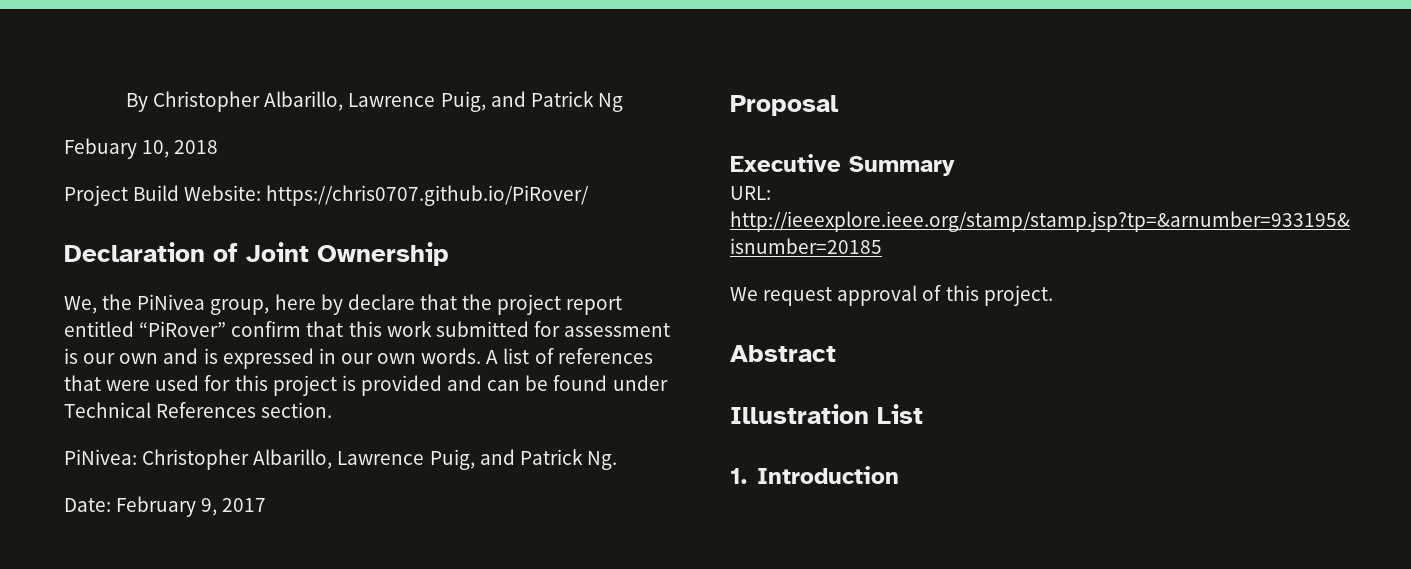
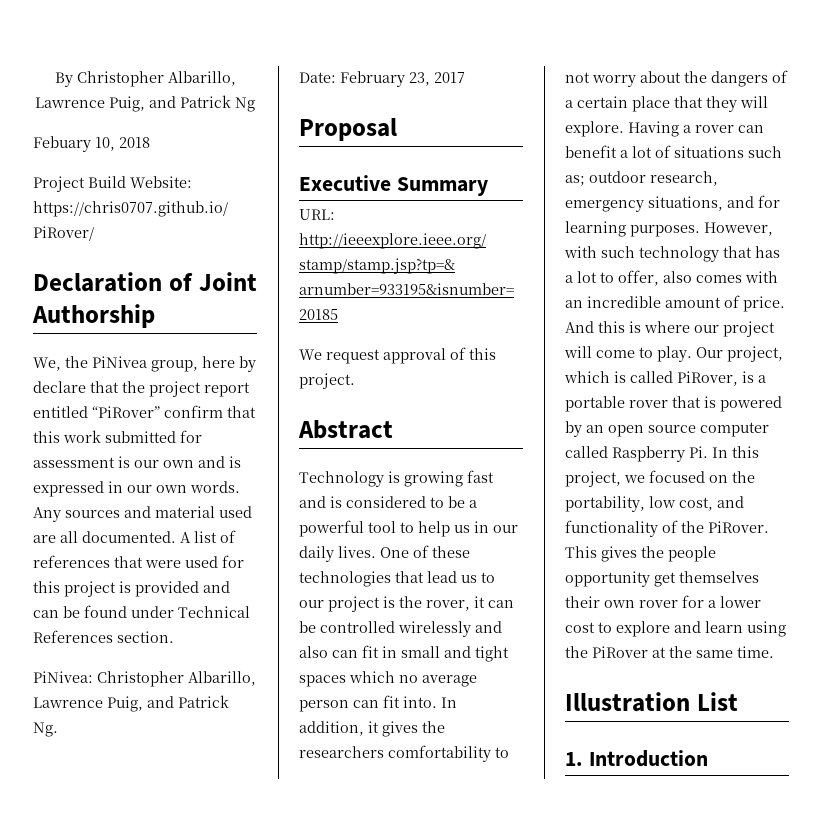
[317,242,449,266] Ownership -> [32,304,155,328] Authorship
(482, 356) none -> [33,506,252,522] [33,531,176,543] Any sources and material used are all documented.
[201,498,218,516] 9, -> [409,72,430,86] 23,
(836, 353) none -> [299,470,494,487] [299,496,477,508] [299,520,518,537] [299,545,470,562] [299,571,495,587] [299,596,514,612] [299,621,502,637] [299,645,509,662] [299,671,477,687] [299,695,457,712] [299,721,445,737] [299,745,509,762] [565,70,788,87] [565,96,768,112] [565,121,764,137] [565,145,782,158] [565,171,718,186] [565,195,780,212] [565,221,773,237] [564,246,780,262] [565,270,778,286] [565,295,785,312] [565,321,775,337] [564,346,783,362] [564,371,766,386] [565,396,782,412] [565,421,769,437] [565,446,759,462] [565,470,755,487] [565,496,744,512] [565,520,769,537] [565,546,716,562] [565,571,759,587] [565,595,761,608] [565,621,786,637] [565,646,774,658] // Technology is growing fast and is considered to be a powerful tool to help us in our daily lives. One of these technologies that lead us to our project is the rover, it can be controlled wirelessly and also can fit in small and tight spaces which no average person can fit into. In addition, it gives the researchers comfortability to not worry about the dangers of a certain place that they will explore. Having a rover can benefit a lot of situations such as; outdoor research, emergency situations, and for learning purposes. However, with such technology that has a lot to offer, also comes with an incredible amount of price. And this is where our project will come to play. Our project, which is called PiRover, is a portable rover that is powered by an open source computer called Raspberry Pi. In this project, we focused on the portability, low cost, and functionality of the PiRover. This gives the people opportunity get themselves their own rover for a lower cost to explore and learn using the PiRover at the same time.

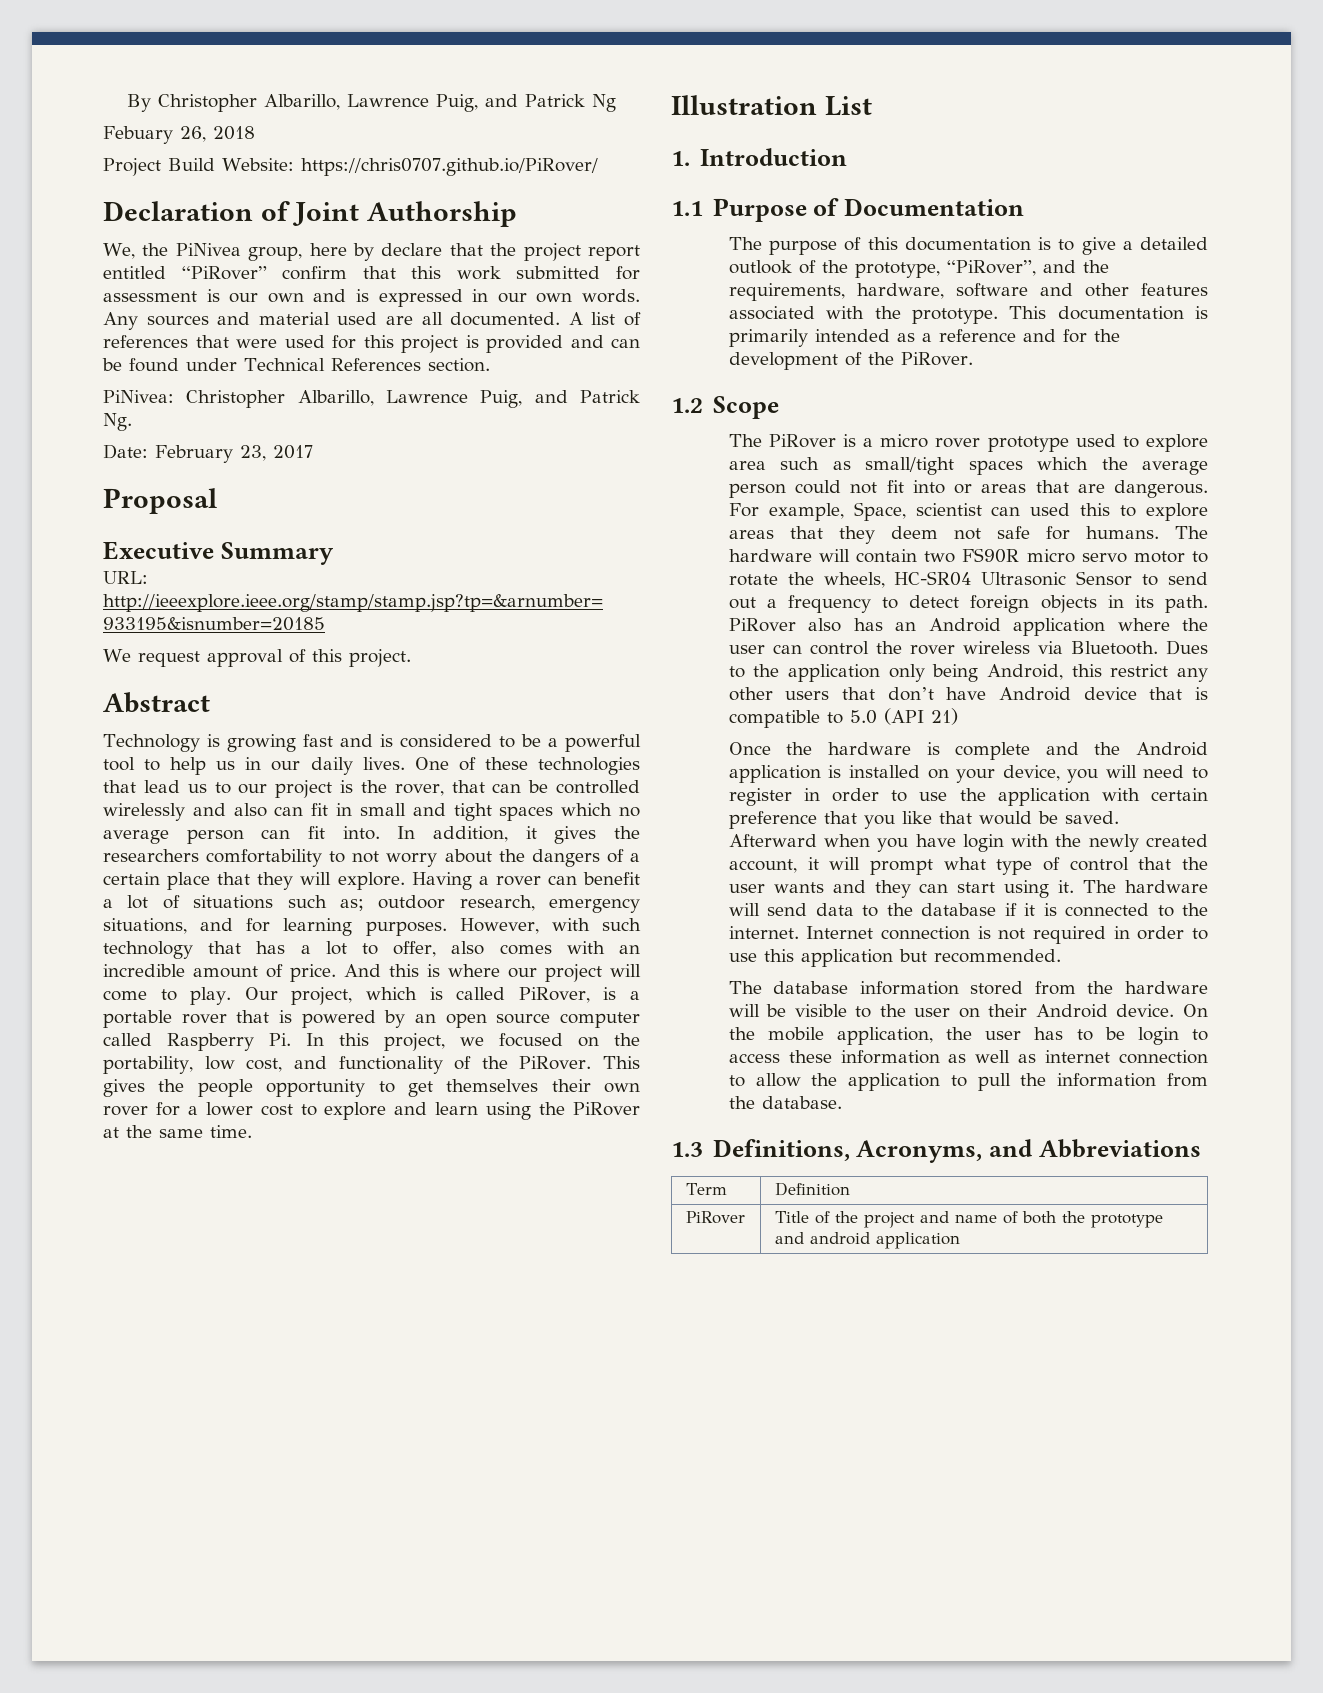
[95,137,115,151] 10, -> [180,126,206,142] 26,
[474,596,485,608] it -> [451,780,485,793] that
(650, 579) none -> [378,1081,395,1093] to
(709, 758) none -> [671,198,1025,222] [728,237,1208,255] [728,260,1109,278] [728,283,1208,301] [728,306,1208,324] [728,329,1120,347] [728,352,973,370] [671,396,779,419] [728,434,1208,452] [728,457,1208,475] [728,480,1208,498] [728,502,1208,521] [728,526,1208,544] [728,548,1208,563] [728,571,1208,588] [728,595,1208,613] [728,618,1208,636] [728,640,1208,655] [728,664,1208,682] [728,687,1208,701] [728,708,958,728] [728,742,1208,760] [728,765,1208,783] [728,788,1208,806] [728,811,1119,829] [728,834,1208,852] [728,857,1208,875] [728,880,1208,898] [728,903,1208,917] [728,926,1208,944] [728,949,1061,967] [728,981,1208,995] [728,1004,1208,1018] [728,1027,1208,1045] [728,1050,1208,1064] [728,1073,1208,1091] [728,1096,842,1109] [671,1139,1202,1163] [685,1183,727,1195] [774,1182,850,1196] [685,1211,745,1224] [774,1211,1163,1228] [774,1232,960,1249] // 1.1 Purpose of Documentation // The purpose of this documentation is to give a detailed outlook of the prototype, “PiRover”, and the requirements, hardware, software and other features associated with the prototype. This documentation is primarily intended as a reference and for the development of the PiRover. // 1.2 Scope // The PiRover is a micro rover prototype used to explore area such as small/tight spaces which the average person could not fit into or areas that are dangerous. For example, Space, scientist can used this to explore areas that they deem not safe for humans. The hardware will contain two FS90R micro servo motor to rotate the wheels, HC-SR04 Ultrasonic Sensor to send out a frequency to detect foreign objects in its path. PiRover also has an Android application where the user can control the rover wireless via Bluetooth. Dues to the application only being Android, this restrict any other users that don’t have Android device that is compatible to 5.0 (API 21) // Once the hardware is complete and the Android application is installed on your device, you will need to register in order to use the application with certain preference that you like that would be saved. Afterward when you have login with the newly created account, it will prompt what type of control that the user wants and they can start using it. The hardware will send data to the database if it is connected to the internet. Internet connection is not required in order to use this application but recommended. // The database information stored from the hardware will be visible to the user on their Android device. On the mobile application, the user has to be login to access these information as well as internet connection to allow the application to pull the information from the database. // 1.3 Definitions, Acronyms, and Abbreviations // Term | Definition // PiRover | Title of the project and name of both the prototype and android application

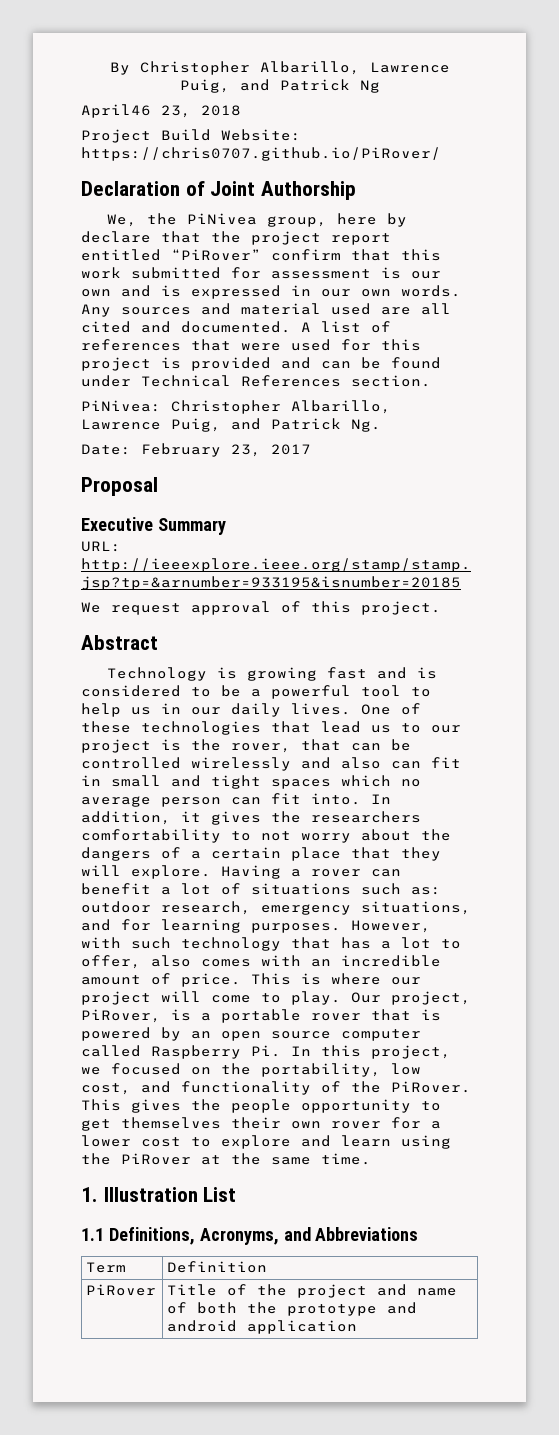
[103,126,206,144] Febuary 26, -> [81,104,191,118] April46 23,
(443, 318) none -> [81,321,171,333] cited and
[339,899,364,911] as; -> [411,887,441,895] as:
[344,964,419,977] And this -> [251,973,291,985] This
[365,987,506,1000] which is called -> (471, 998) none
(252, 1131) none -> [81,1187,97,1202] 1.
[671,148,847,166] [671,198,1025,222] [728,237,1208,255] [728,260,1109,278] [728,283,1208,301] [728,306,1208,324] [728,329,1120,347] [728,352,973,370] [671,396,779,419] [728,434,1208,452] [728,457,1208,475] [728,480,1208,498] [728,502,1208,521] [728,526,1208,544] [728,548,1208,563] [728,571,1208,588] [728,595,1208,613] [728,618,1208,636] [728,640,1208,655] [728,664,1208,682] [728,687,1208,701] [728,708,958,728] [728,742,1208,760] [728,765,1208,783] [728,788,1208,806] [728,811,1119,829] [728,834,1208,852] [728,857,1208,875] [728,880,1208,898] [728,903,1208,917] [728,926,1208,944] [728,949,1061,967] [728,981,1208,995] [728,1004,1208,1018] [728,1027,1208,1045] [728,1050,1208,1064] [728,1073,1208,1091] [728,1096,842,1109] [671,1142,703,1157] 1. Introduction // 1.1 Purpose of Documentation // The purpose of this documentation is to give a detailed outlook of the prototype, “PiRover”, and the requirements, hardware, software and other features associated with the prototype. This documentation is primarily intended as a reference and for the development of the PiRover. // 1.2 Scope // The PiRover is a micro rover prototype used to explore area such as small/tight spaces which the average person could not fit into or areas that are dangerous. For example, Space, scientist can used this to explore areas that they deem not safe for humans. The hardware will contain two FS90R micro servo motor to rotate the wheels, HC-SR04 Ultrasonic Sensor to send out a frequency to detect foreign objects in its path. PiRover also has an Android application where the user can control the rover wireless via Bluetooth. Dues to the application only being Android, this restrict any other users that don’t have Android device that is compatible to 5.0 (API 21) // Once the hardware is complete and the Android application is installed on your device, you will need to register in order to use the application with certain preference that you like that would be saved. Afterward when you have login with the newly created account, it will prompt what type of control that the user wants and they can start using it. The hardware will send data to the database if it is connected to the internet. Internet connection is not required in order to use this application but recommended. // The database information stored from the hardware will be visible to the user on their Android device. On the mobile application, the user has to be login to access these information as well as internet connection to allow the application to pull the information from the database. // 1.3 -> [81,1228,104,1241] 1.1

